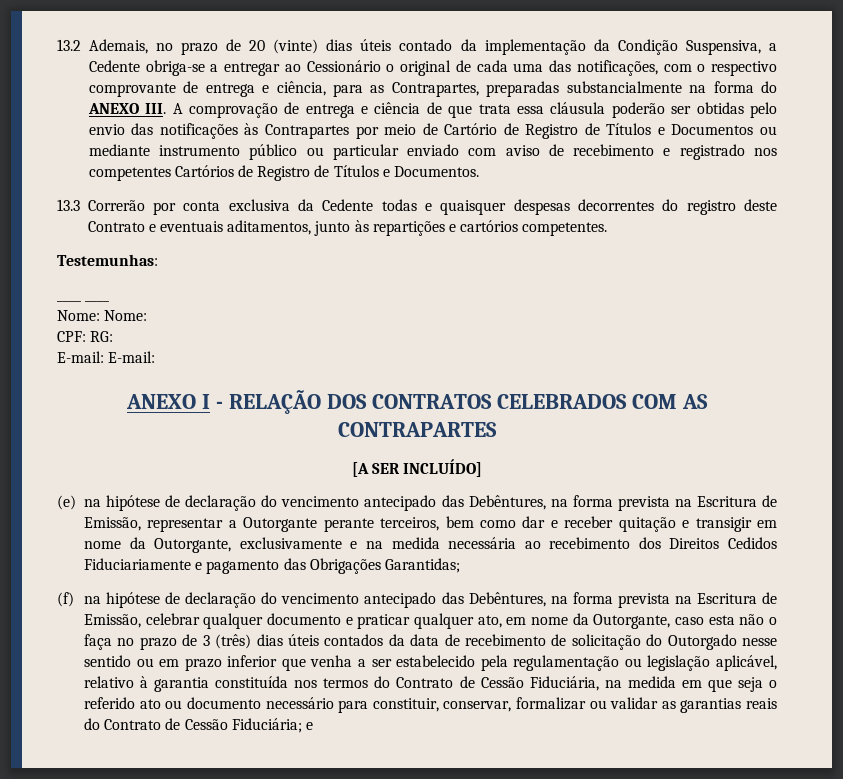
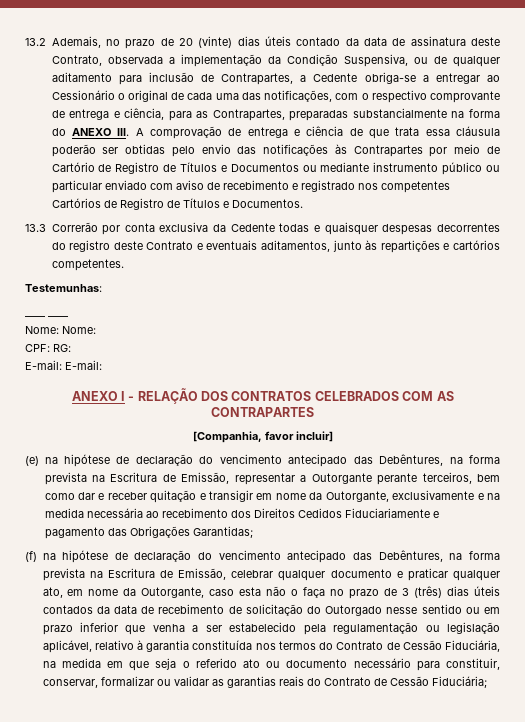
[484,39,761,55] implementação da Condição Suspensiva, -> [363,36,501,46] [51,54,500,67] [51,72,294,85] data de assinatura deste Contrato, observada a implementação da Condição Suspensiva, ou de qualquer aditamento para inclusão de Contrapartes,
[351,459,483,477] [A SER INCLUÍDO] -> [192,431,333,443] [Companhia, favor incluir]
[305,722,313,730] e -> (487, 682) none

